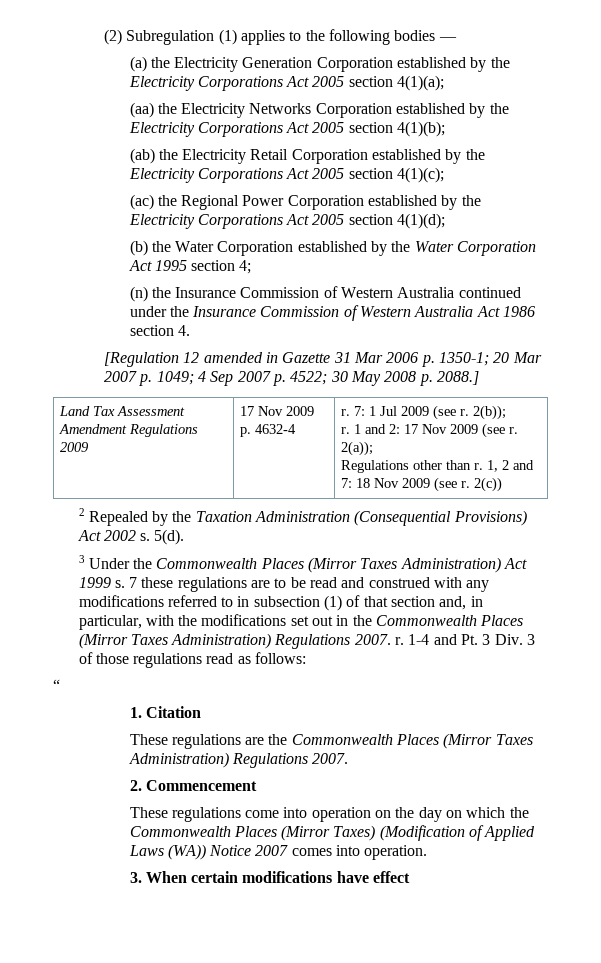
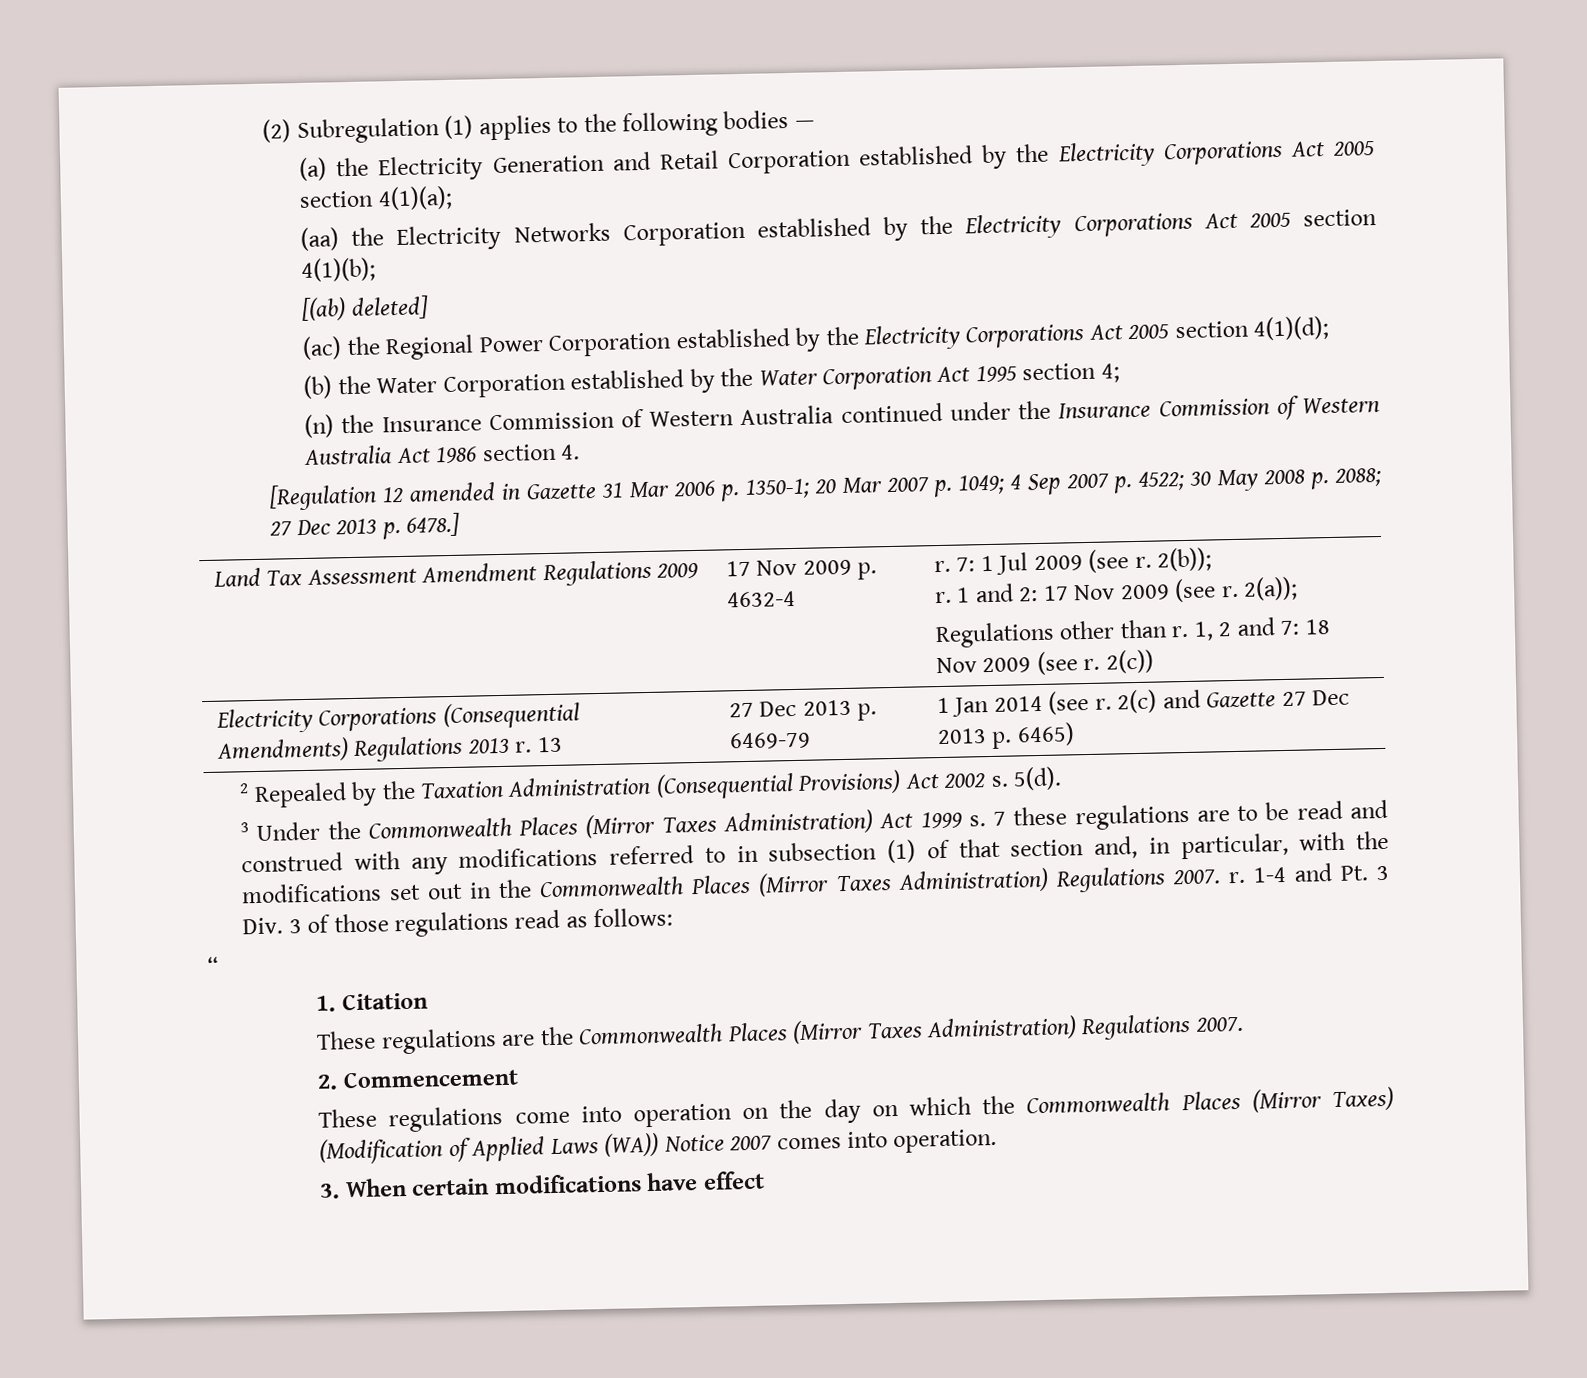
(313, 62) none -> [612,150,719,171] and Retail
[129,148,485,164] [128,167,445,183] (ab) the Electricity Retail Corporation established by the Electricity Corporations Act 2005 section 4(1)(c); -> [301,295,429,321] [(ab) deleted]
[436,371,479,385] 2088.] -> [1333,467,1381,487] [269,512,461,540] 2088; 27 Dec 2013 p. 6478.]
(502, 484) none -> [215,701,580,734] [215,735,563,763] [728,699,878,721] [728,731,811,750] [936,689,1351,717] [936,722,1075,749] // Electricity Corporations (Consequential Amendments) Regulations 2013 r. 13 | 27 Dec 2013 p. 6469-79 | 1 Jan 2014 (see r. 2(c) and Gazette 27 Dec 2013 p. 6465)

